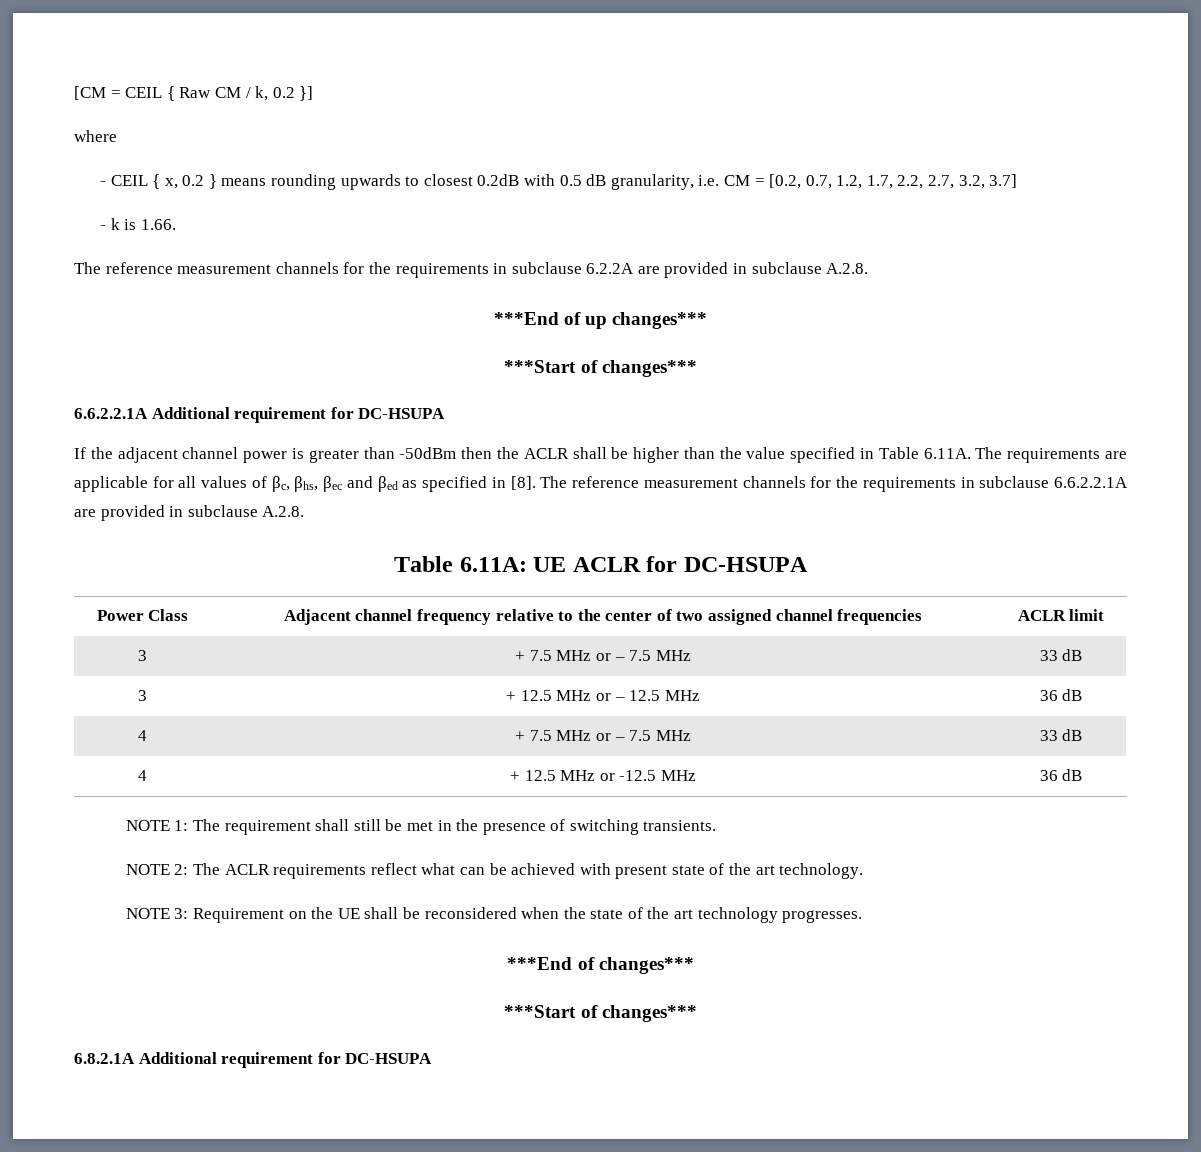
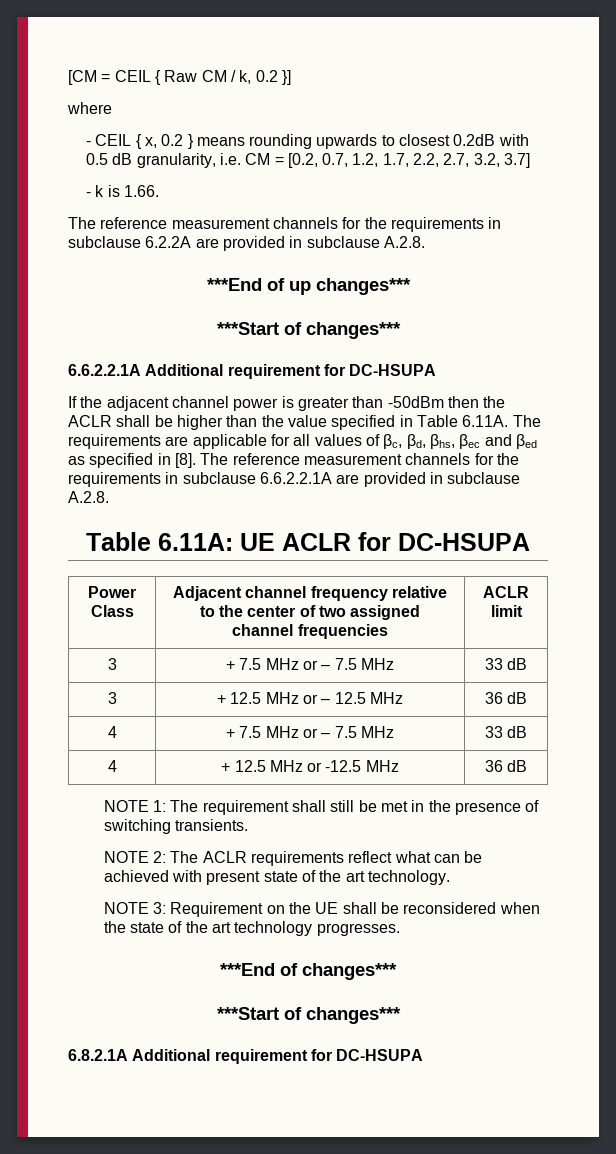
(290, 484) none -> [406,434,426,449] βd,

